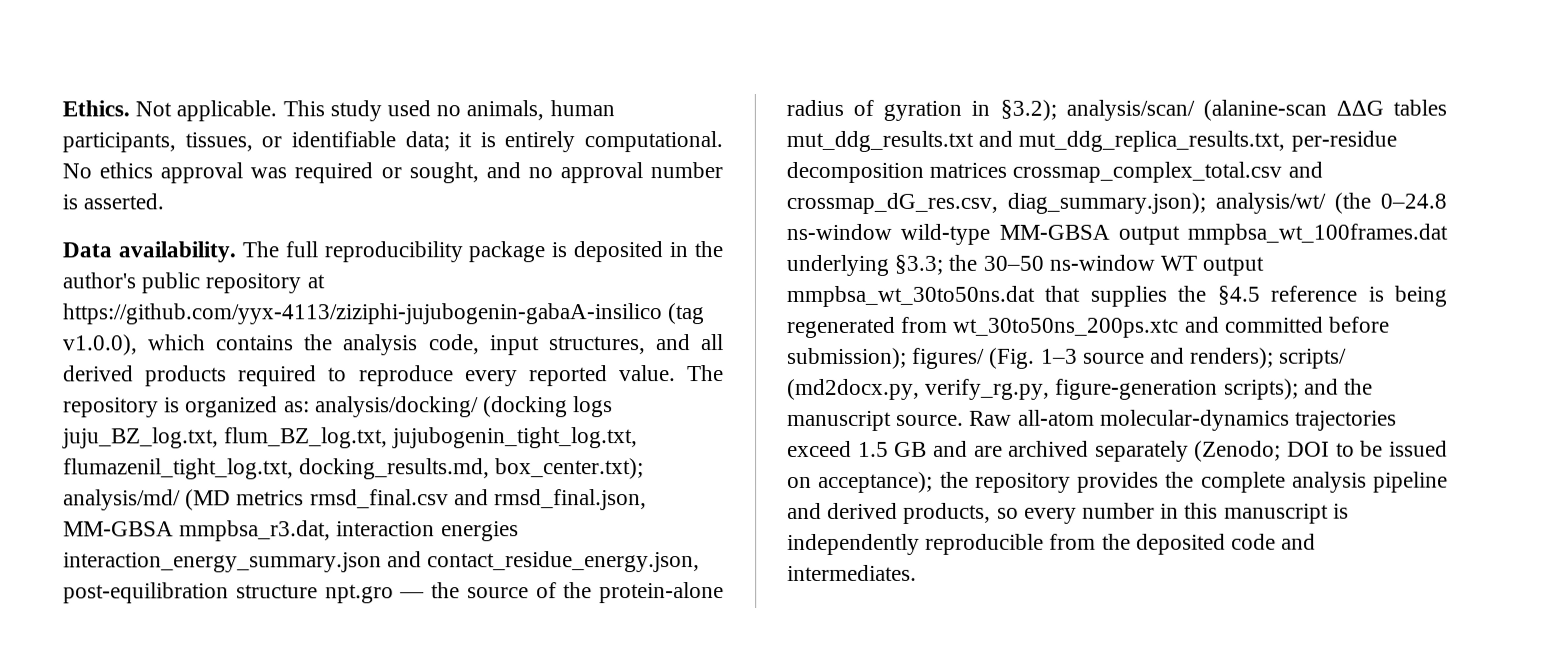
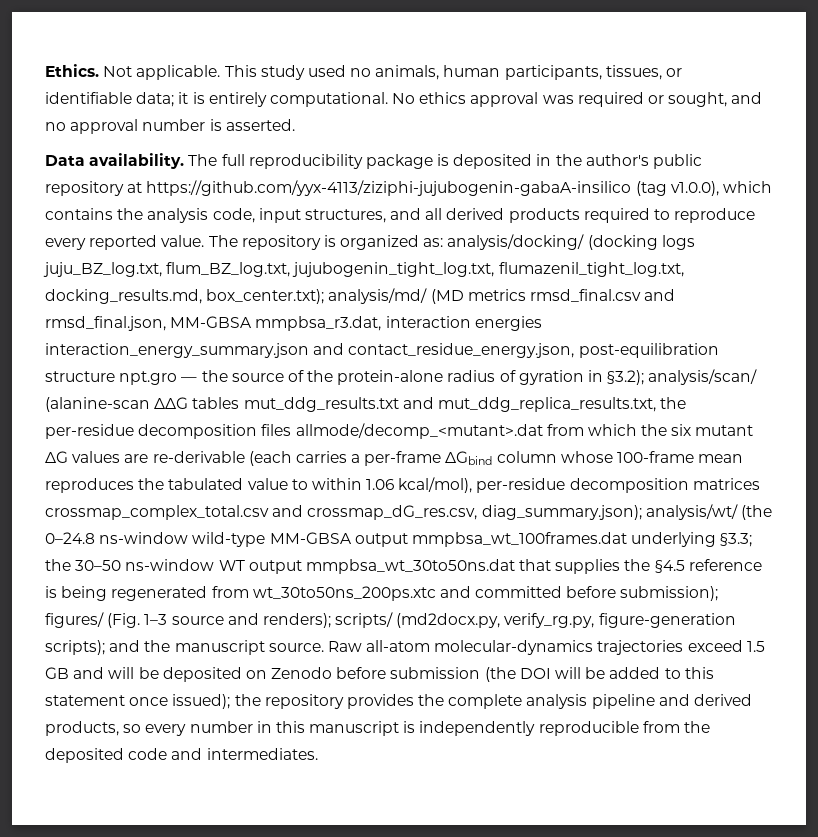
(1286, 141) none -> [660,397,687,409] [45,423,754,439] [45,451,744,466] [45,477,473,493] the per-residue decomposition files allmode/decomp_<mutant>.dat from which the six mutant ΔG values are re-derivable (each carries a per-frame ΔGbind column whose 100-frame mean reproduces the tabulated value to within 1.06 kcal/mol),
[973,440,1448,462] [787,471,934,493] are archived separately (Zenodo; DOI to be issued on acceptance); -> [108,667,714,682] [45,694,231,709] will be deposited on Zenodo before submission (the DOI will be added to this statement once issued);

